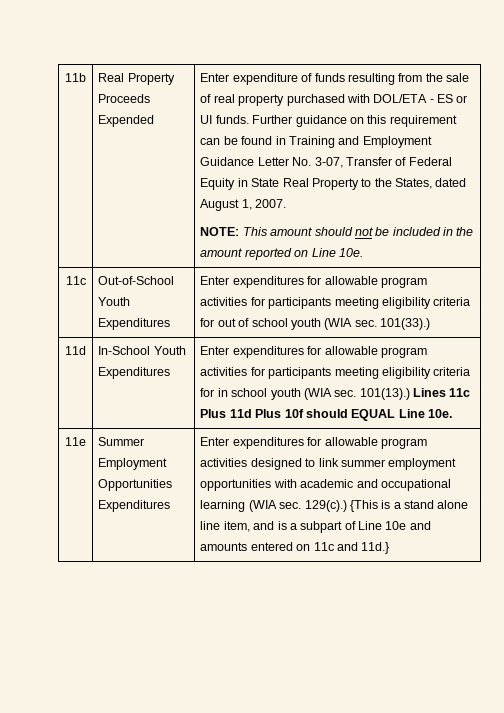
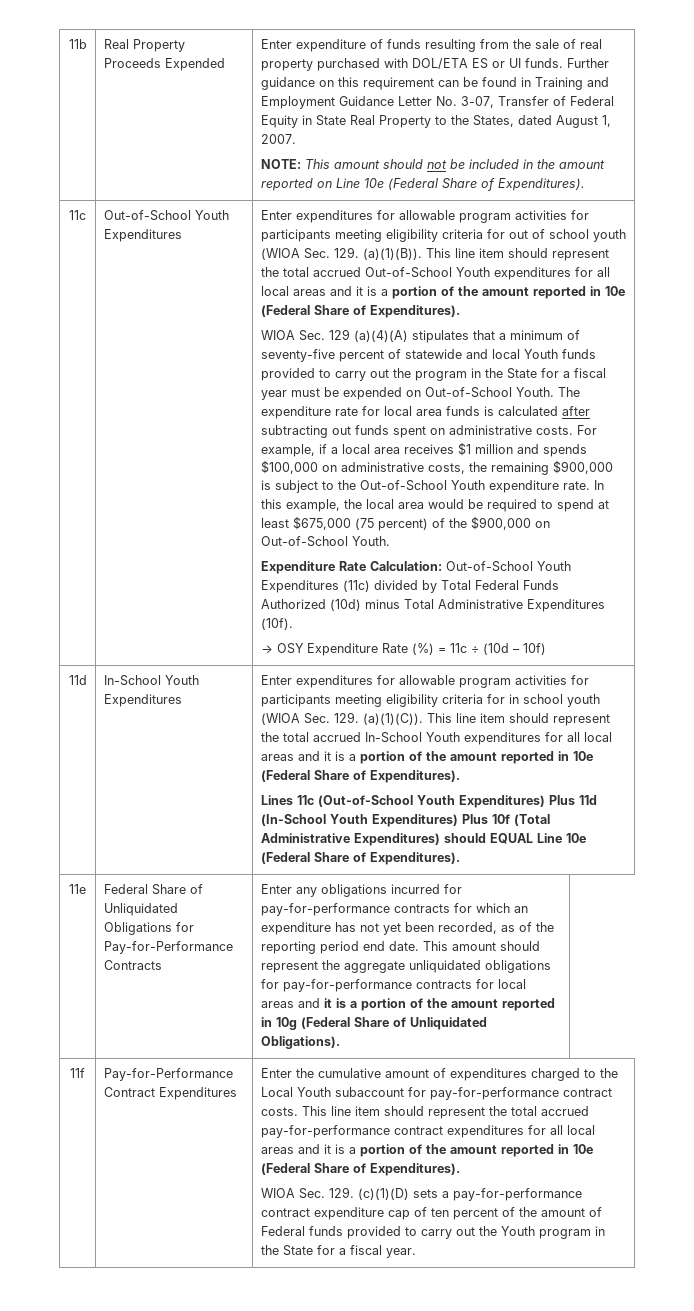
[429,99,434,103] - -> (468, 63) none
[338,248,363,257] 10e. -> [363,178,585,191] 10e (Federal Share of Expenditures).
[324,318,431,330] (WIA sec. 101(33).) -> [260,247,609,261] [260,267,610,280] [260,286,625,299] [260,305,460,318] [260,329,580,343] [260,349,596,362] [260,368,606,381] [260,387,580,400] [260,406,590,419] [260,425,597,438] [260,442,587,457] [260,460,613,475] [260,480,604,493] [260,499,609,512] [260,516,550,531] [260,536,390,547] [260,561,571,574] [260,580,559,593] [260,599,605,612] [260,618,293,630] [260,643,546,656] (WIOA Sec. 129. (a)(1)(B)). This line item should represent the total accrued Out-of-School Youth expenditures for all local areas and it is a portion of the amount reported in 10e (Federal Share of Expenditures). // WIOA Sec. 129 (a)(4)(A) stipulates that a minimum of seventy-five percent of statewide and local Youth funds provided to carry out the program in the State for a fiscal year must be expended on Out-of-School Youth. The expenditure rate for local area funds is calculated after subtracting out funds spent on administrative costs. For example, if a local area receives $1 million and spends $100,000 on administrative costs, the remaining $900,000 is subject to the Out-of-School Youth expenditure rate. In this example, the local area would be required to spend at least $675,000 (75 percent) of the $900,000 on Out-of-School Youth. // Expenditure Rate Calculation: Out-of-School Youth Expenditures (11c) divided by Total Federal Funds Authorized (10d) minus Total Administrative Expenditures (10f). // → OSY Expenditure Rate (%) = 11c ÷ (10d – 10f)
[303,388,471,400] [200,409,453,421] [65,437,86,446] [98,437,145,446] [98,458,168,470] [98,479,173,491] [98,500,171,512] [200,437,427,449] [200,458,457,470] [200,479,451,491] [200,500,469,512] [200,521,431,533] [200,542,390,554] (WIA sec. 101(13).) Lines 11c Plus 11d Plus 10f should EQUAL Line 10e. // 11e | Summer Employment Opportunities Expenditures | Enter expenditures for allowable program activities designed to link summer employment opportunities with academic and occupational learning (WIA sec. 129(c).) {This is a stand alone line item, and is a subpart of Line 10e and amounts entered on 11c and 11d.} -> [260,712,610,726] [260,732,612,745] [260,751,593,764] [260,770,460,783] [260,795,597,808] [260,814,550,827] [260,833,586,846] [260,852,460,865] [69,884,86,894] [103,884,203,895] [103,903,178,916] [103,922,194,935] [103,941,233,954] [103,960,162,970] [260,884,462,897] [260,903,528,916] [260,922,554,935] [260,941,540,954] [260,960,551,973] [260,979,526,992] [260,998,555,1011] [260,1017,487,1030] [260,1036,340,1049] [70,1068,85,1078] [103,1068,233,1081] [103,1087,237,1100] [260,1068,618,1081] [260,1087,612,1100] [260,1106,589,1119] [260,1125,595,1138] [260,1144,593,1157] [260,1163,460,1176] [260,1187,582,1201] [260,1207,602,1220] [260,1226,605,1239] [260,1245,416,1258] (WIOA Sec. 129. (a)(1)(C)). This line item should represent the total accrued In-School Youth expenditures for all local areas and it is a portion of the amount reported in 10e (Federal Share of Expenditures). // Lines 11c (Out-of-School Youth Expenditures) Plus 11d (In-School Youth Expenditures) Plus 10f (Total Administrative Expenditures) should EQUAL Line 10e (Federal Share of Expenditures). // 11e | Federal Share of Unliquidated Obligations for Pay-for-Performance Contracts | Enter any obligations incurred for pay-for-performance contracts for which an expenditure has not yet been recorded, as of the reporting period end date. This amount should represent the aggregate unliquidated obligations for pay-for-performance contracts for local areas and it is a portion of the amount reported in 10g (Federal Share of Unliquidated Obligations). // 11f | Pay-for-Performance Contract Expenditures | Enter the cumulative amount of expenditures charged to the Local Youth subaccount for pay-for-performance contract costs. This line item should represent the total accrued pay-for-performance contract expenditures for all local areas and it is a portion of the amount reported in 10e (Federal Share of Expenditures). // WIOA Sec. 129. (c)(1)(D) sets a pay-for-performance contract expenditure cap of ten percent of the amount of Federal funds provided to carry out the Youth program in the State for a fiscal year.

